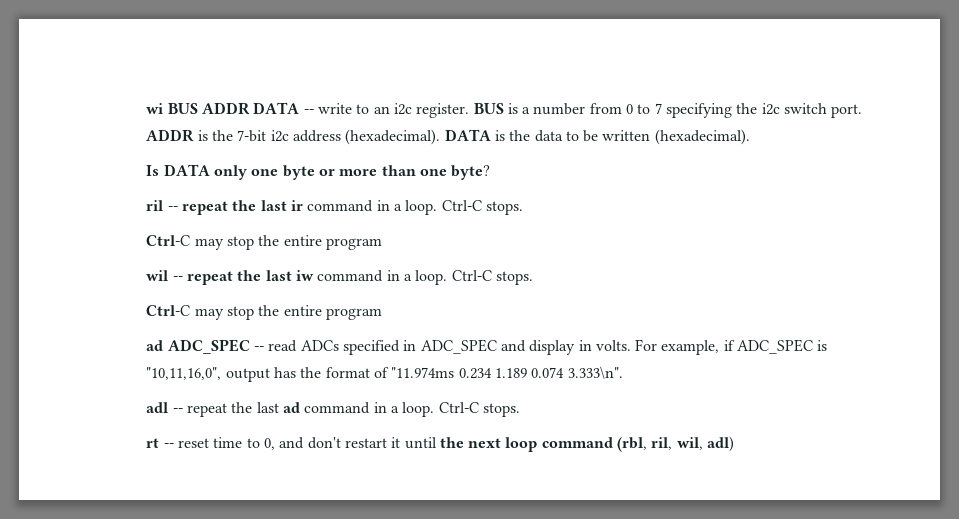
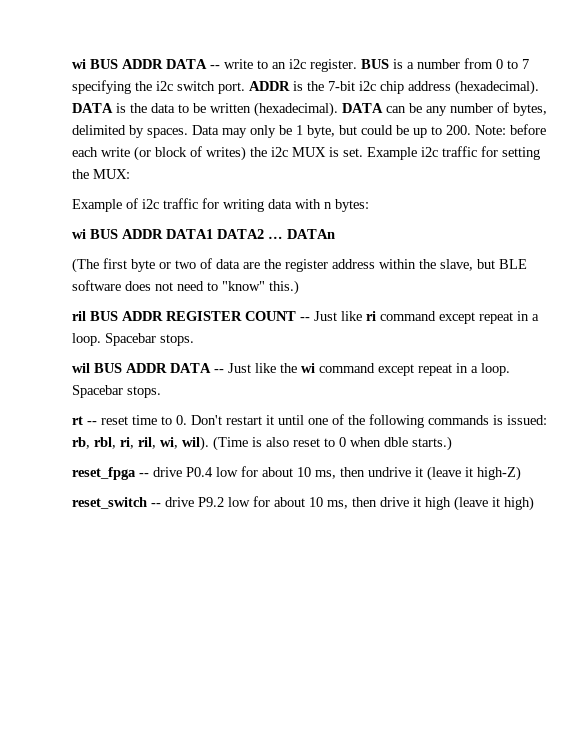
(289, 136) none -> [380,81,405,94] chip
[146,164,491,180] [146,200,523,215] [146,235,382,250] [146,270,533,285] [146,305,382,320] [146,339,828,355] [146,366,623,382] [146,402,479,417] // Is DATA only one byte or more than one byte? // ril -- repeat the last ir command in a loop. Ctrl-C stops. // Ctrl-C may stop the entire program // wil -- repeat the last iw command in a loop. Ctrl-C stops. // Ctrl-C may stop the entire program // ad ADC_SPEC -- read ADCs specified in ADC_SPEC and display in volts. For example, if ADC_SPEC is "10,11,16,0", output has the format of "11.974ms 0.234 1.189 0.074 3.333\n". // adl -- repeat the last ad command in a loop. Ctrl-C -> [342,102,548,116] [72,124,547,138] [72,146,541,161] [72,169,131,179] [72,198,370,212] [72,229,336,239] [72,258,528,273] [72,280,300,295] [72,311,540,324] [72,333,195,346] [72,363,511,376] [72,385,124,398] DATA can be any number of bytes, delimited by spaces. Data may only be 1 byte, but could be up to 200. Note: before each write (or block of writes) the i2c MUX is set. Example i2c traffic for setting the MUX: // Example of i2c traffic for writing data with n bytes: // wi BUS ADDR DATA1 DATA2 … DATAn // (The first byte or two of data are the register address within the slave, but BLE software does not need to "know" this.) // ril BUS ADDR REGISTER COUNT -- Just like ri command except repeat in a loop. Spacebar stops. // wil BUS ADDR DATA -- Just like the wi command except repeat in a loop. Spacebar
[263,436,735,452] 0, and don't restart it until the next loop command (rbl, ril, wil, adl) -> [176,414,548,428] [72,436,453,451] [72,466,522,481] [72,496,535,511] 0. Don't restart it until one of the following commands is issued: rb, rbl, ri, ril, wi, wil). (Time is also reset to 0 when dble starts.) // reset_fpga -- drive P0.4 low for about 10 ms, then undrive it (leave it high-Z) // reset_switch -- drive P9.2 low for about 10 ms, then drive it high (leave it high)

